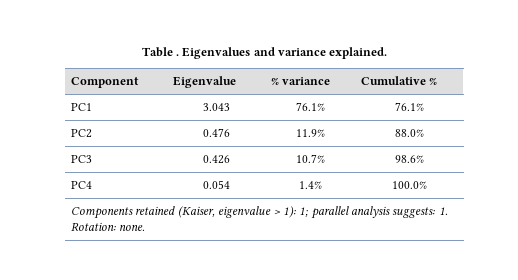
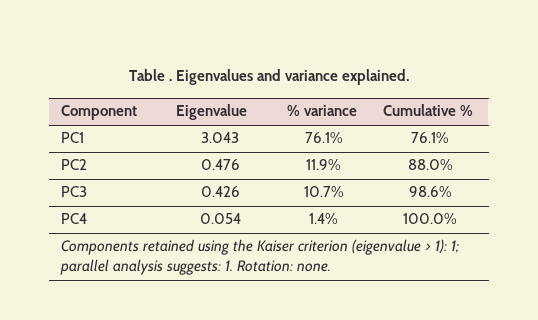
[177,206,272,218] (Kaiser, eigenvalue -> [197,239,421,255] using the Kaiser criterion (eigenvalue

